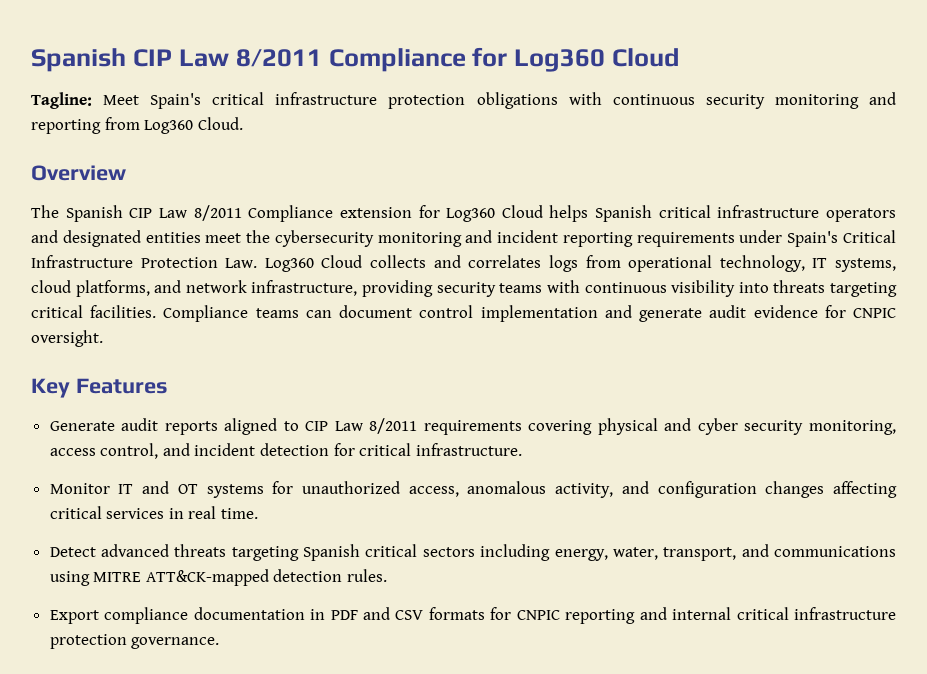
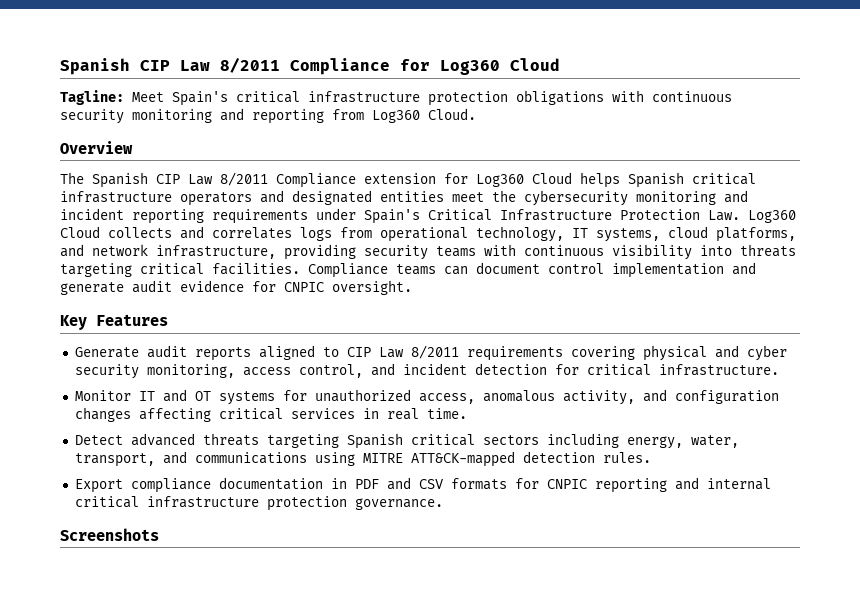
(220, 643) none -> [60,528,159,541] // Screenshots

